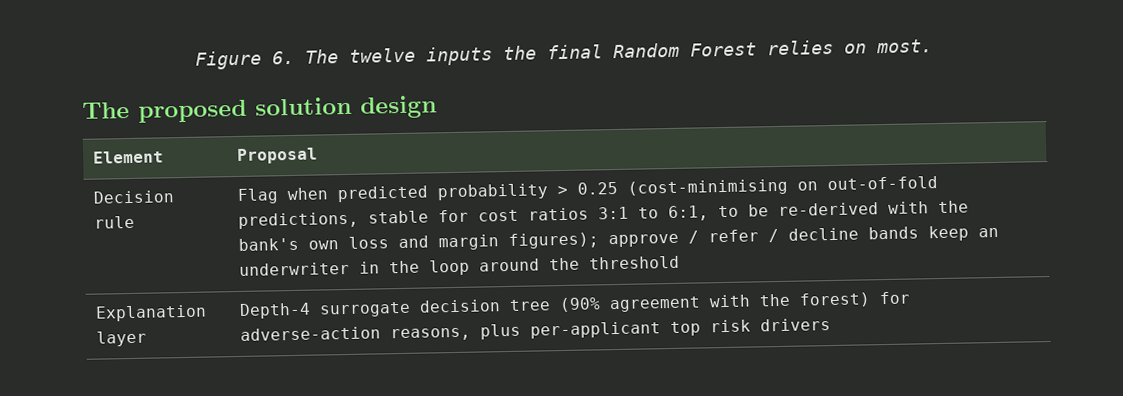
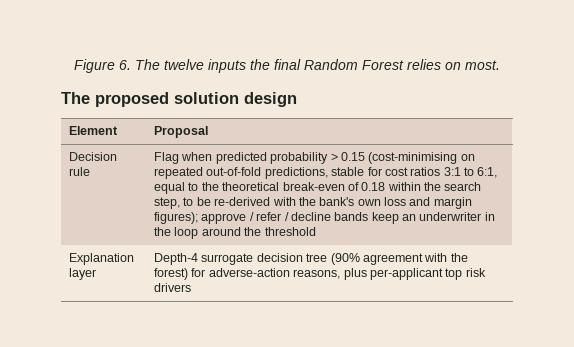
[577,181,619,195] 0.25 -> [340,152,365,161] 0.15
(819, 186) none -> [154,167,204,179] repeated
(710, 213) none -> [154,182,482,194] [154,197,181,209] equal to the theoretical break-even of 0.18 within the search step,

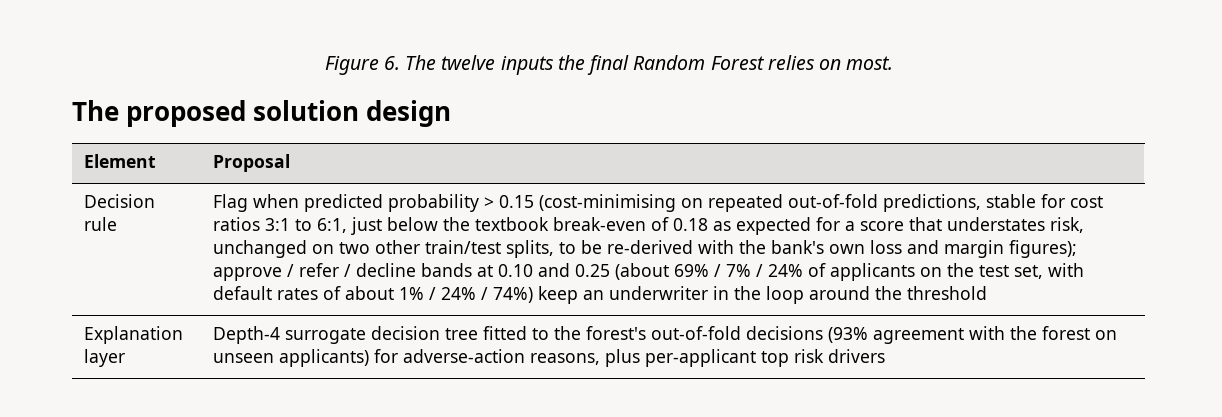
[154,182,482,194] [154,197,181,209] equal to the theoretical break-even of 0.18 within the search step, -> [350,217,1084,235] [212,240,554,258] just below the textbook break-even of 0.18 as expected for a score that understates risk, unchanged on two other train/test splits,
(369, 216) none -> [476,263,1084,281] [212,286,533,303] at 0.10 and 0.25 (about 69% / 7% / 24% of applicants on the test set, with default rates of about 1% / 24% / 74%)
[330,253,468,265] [154,268,189,280] (90% agreement with the forest) -> [482,326,1117,344] [212,349,369,367] fitted to the forest's out-of-fold decisions (93% agreement with the forest on unseen applicants)

